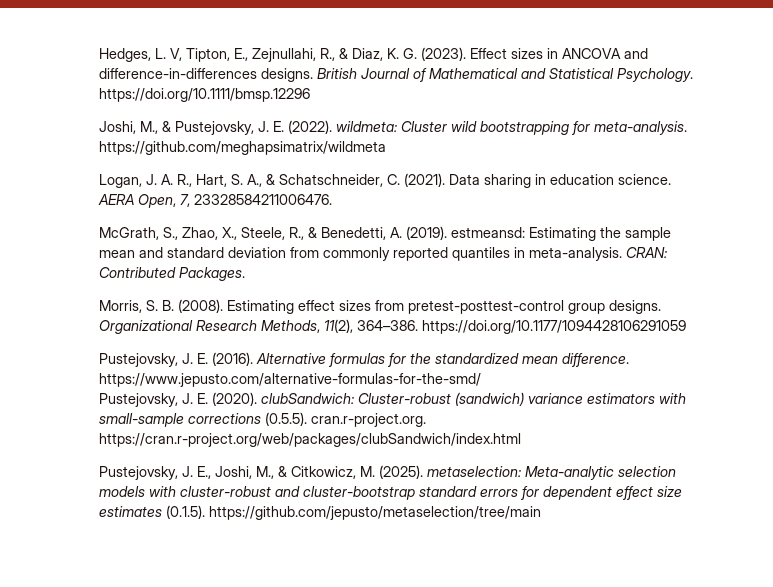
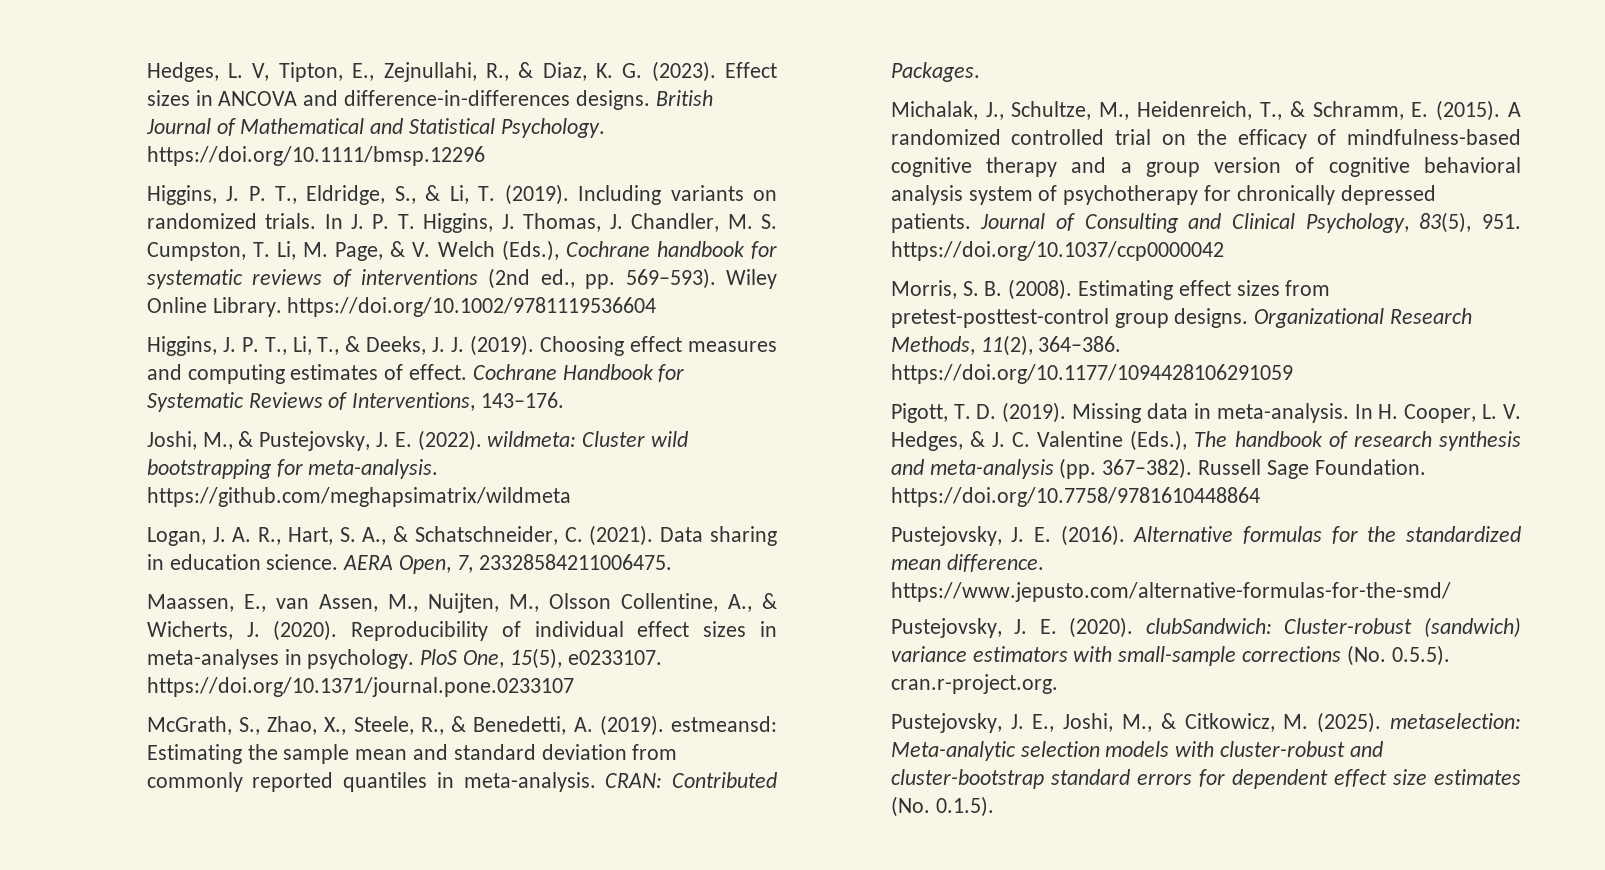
(311, 95) none -> [146,184,777,205] [146,213,778,233] [146,240,777,261] [146,268,777,289] [146,297,657,317] [146,335,777,356] [146,364,685,384] [146,392,564,412] // Higgins, J. P. T., Eldridge, S., & Li, T. (2019). Including variants on randomized trials. In J. P. T. Higgins, J. Thomas, J. Chandler, M. S. Cumpston, T. Li, M. Page, & V. Welch (Eds.), Cochrane handbook for systematic reviews of interventions (2nd ed., pp. 569–593). Wiley Online Library. https://doi.org/10.1002/9781119536604 // Higgins, J. P. T., Li, T., & Deeks, J. J. (2019). Choosing effect measures and computing estimates of effect. Cochrane Handbook for Systematic Reviews of Interventions, 143–176.
[194,194,333,205] 23328584211006476. -> [478,554,672,570] [146,593,777,613] [146,620,777,641] [146,648,662,669] [146,677,574,697] 23328584211006475. // Maassen, E., van Assen, M., Nuijten, M., Olsson Collentine, A., & Wicherts, J. (2020). Reproducibility of individual effect sizes in meta-analyses in psychology. PloS One, 15(5), e0233107. https://doi.org/10.1371/journal.pone.0233107
(246, 274) none -> [890,100,1521,121] [890,129,1521,149] [890,157,1521,177] [890,185,1436,205] [890,212,1521,233] [890,241,1224,261] // Michalak, J., Schultze, M., Heidenreich, T., & Schramm, E. (2015). A randomized controlled trial on the efficacy of mindfulness-based cognitive therapy and a group version of cognitive behavioral analysis system of psychotherapy for chronically depressed patients. Journal of Consulting and Clinical Psychology, 83(5), 951. https://doi.org/10.1037/ccp0000042
(687, 327) none -> [890,402,1521,423] [890,430,1521,451] [890,458,1426,479] [890,487,1260,507] // Pigott, T. D. (2019). Missing data in meta-analysis. In H. Cooper, L. V. Hedges, & J. C. Valentine (Eds.), The handbook of research synthesis and meta-analysis (pp. 367–382). Russell Sage Foundation. https://doi.org/10.7758/9781610448864
[265,412,308,426] (0.5.5). -> [1346,645,1450,666] (No. 0.5.5).
[99,433,522,447] https://cran.r-project.org/web/packages/clubSandwich/index.html -> (1058, 684) none
[166,505,542,520] (0.1.5). https://github.com/jepusto/metaselection/tree/main -> [890,796,994,817] (No. 0.1.5).

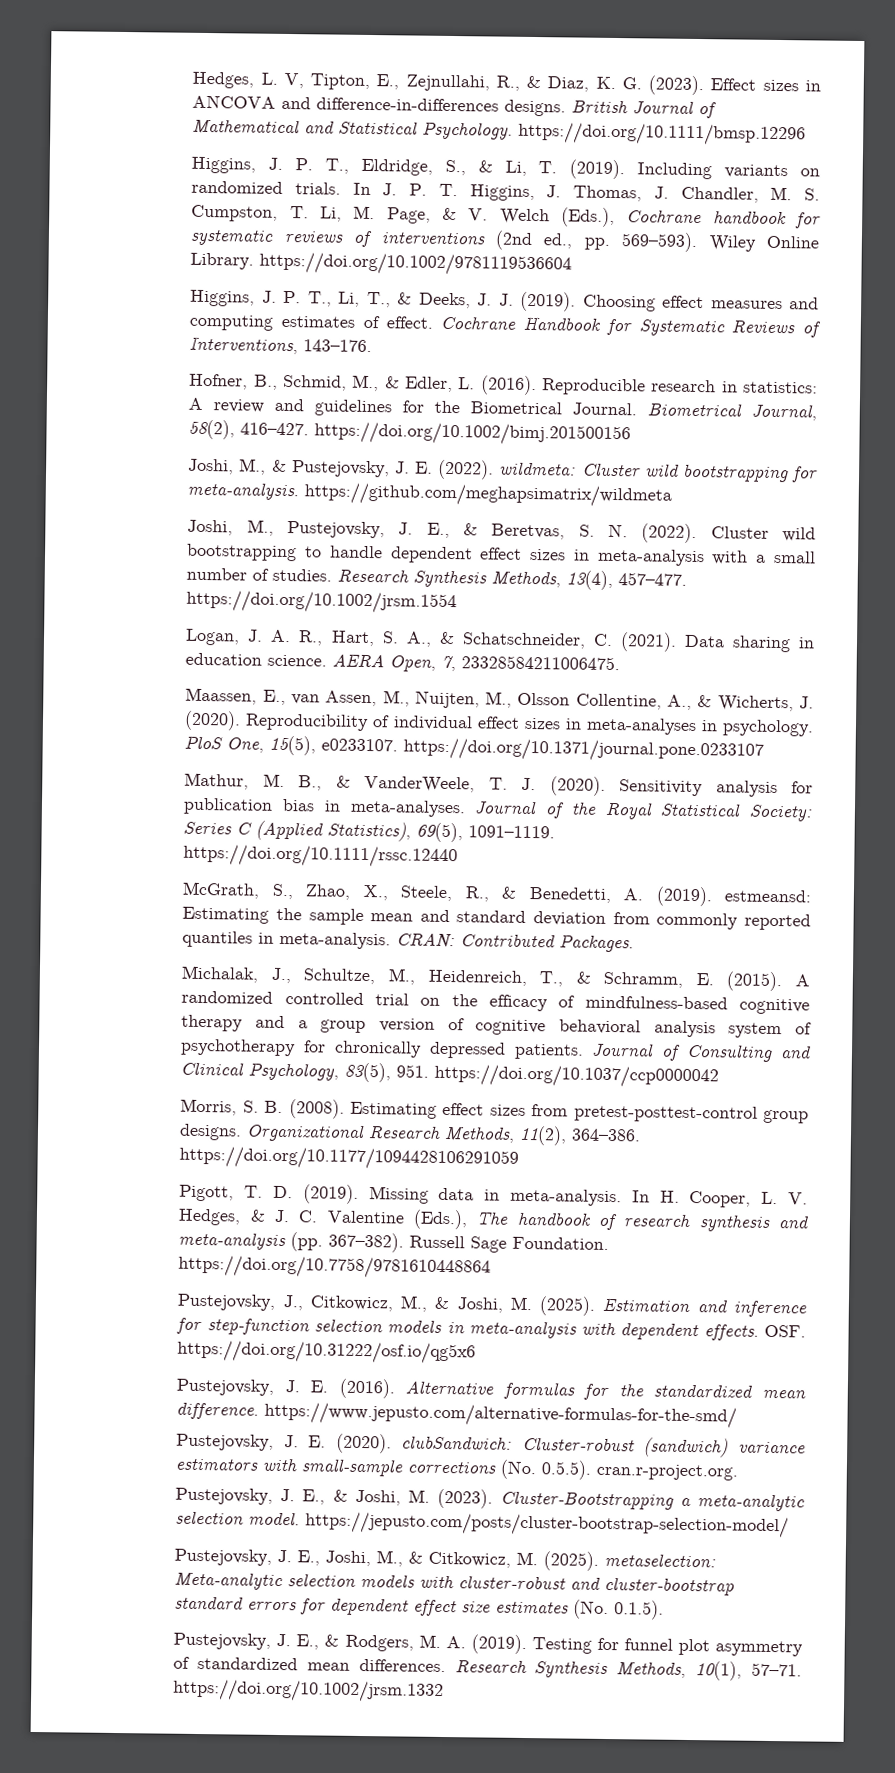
(564, 400) none -> [189,373,818,396] [188,397,817,421] [188,419,632,447] // Hofner, B., Schmid, M., & Edler, L. (2016). Reproducible research in statistics: A review and guidelines for the Biometrical Journal. Biometrical Journal, 58(2), 416–427. https://doi.org/10.1002/bimj.201500156
(571, 497) none -> [187,519,816,544] [186,543,816,567] [186,567,688,591] [186,589,458,615] // Joshi, M., Pustejovsky, J. E., & Beretvas, S. N. (2022). Cluster wild bootstrapping to handle dependent effect sizes in meta-analysis with a small number of studies. Research Synthesis Methods, 13(4), 457–477. https://doi.org/10.1002/jrsm.1554
(574, 687) none -> [184,772,813,798] [183,797,813,822] [183,820,556,843] [183,843,459,869] // Mathur, M. B., & VanderWeele, T. J. (2020). Sensitivity analysis for publication bias in meta‐analyses. Journal of the Royal Statistical Society: Series C (Applied Statistics), 69(5), 1091–1119. https://doi.org/10.1111/rssc.12440
(1260, 497) none -> [177,1293,807,1318] [176,1317,806,1341] [177,1339,477,1365] // Pustejovsky, J., Citkowicz, M., & Joshi, M. (2025). Estimation and inference for step-function selection models in meta-analysis with dependent effects. OSF. https://doi.org/10.31222/osf.io/qg5x6
(1058, 684) none -> [175,1487,805,1512] [175,1510,790,1539] // Pustejovsky, J. E., & Joshi, M. (2023). Cluster-Bootstrapping a meta-analytic selection model. https://jepusto.com/posts/cluster-bootstrap-selection-model/
(994, 806) none -> [173,1632,803,1657] [173,1656,803,1681] [173,1678,445,1704] // Pustejovsky, J. E., & Rodgers, M. A. (2019). Testing for funnel plot asymmetry of standardized mean differences. Research Synthesis Methods, 10(1), 57–71. https://doi.org/10.1002/jrsm.1332

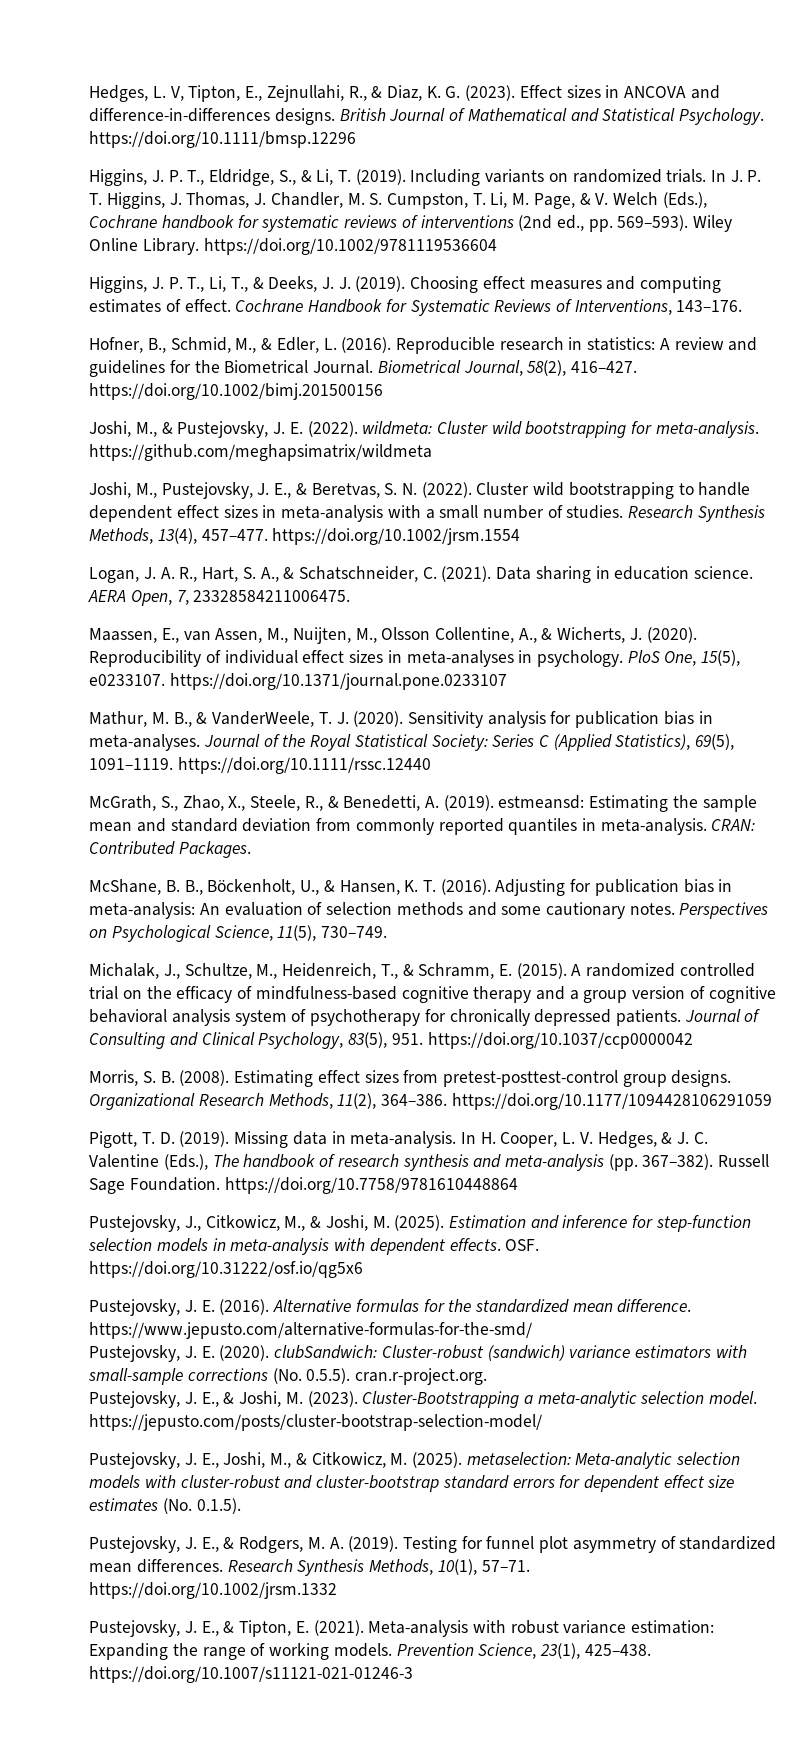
(635, 943) none -> [89,879,733,896] [89,902,769,919] [89,925,388,942] // McShane, B. B., Böckenholt, U., & Hansen, K. T. (2016). Adjusting for publication bias in meta-analysis: An evaluation of selection methods and some cautionary notes. Perspectives on Psychological Science, 11(5), 730–749.
(445, 1691) none -> [89,1620,715,1637] [89,1643,651,1660] [89,1666,414,1683] // Pustejovsky, J. E., & Tipton, E. (2021). Meta-analysis with robust variance estimation: Expanding the range of working models. Prevention Science, 23(1), 425–438. https://doi.org/10.1007/s11121-021-01246-3

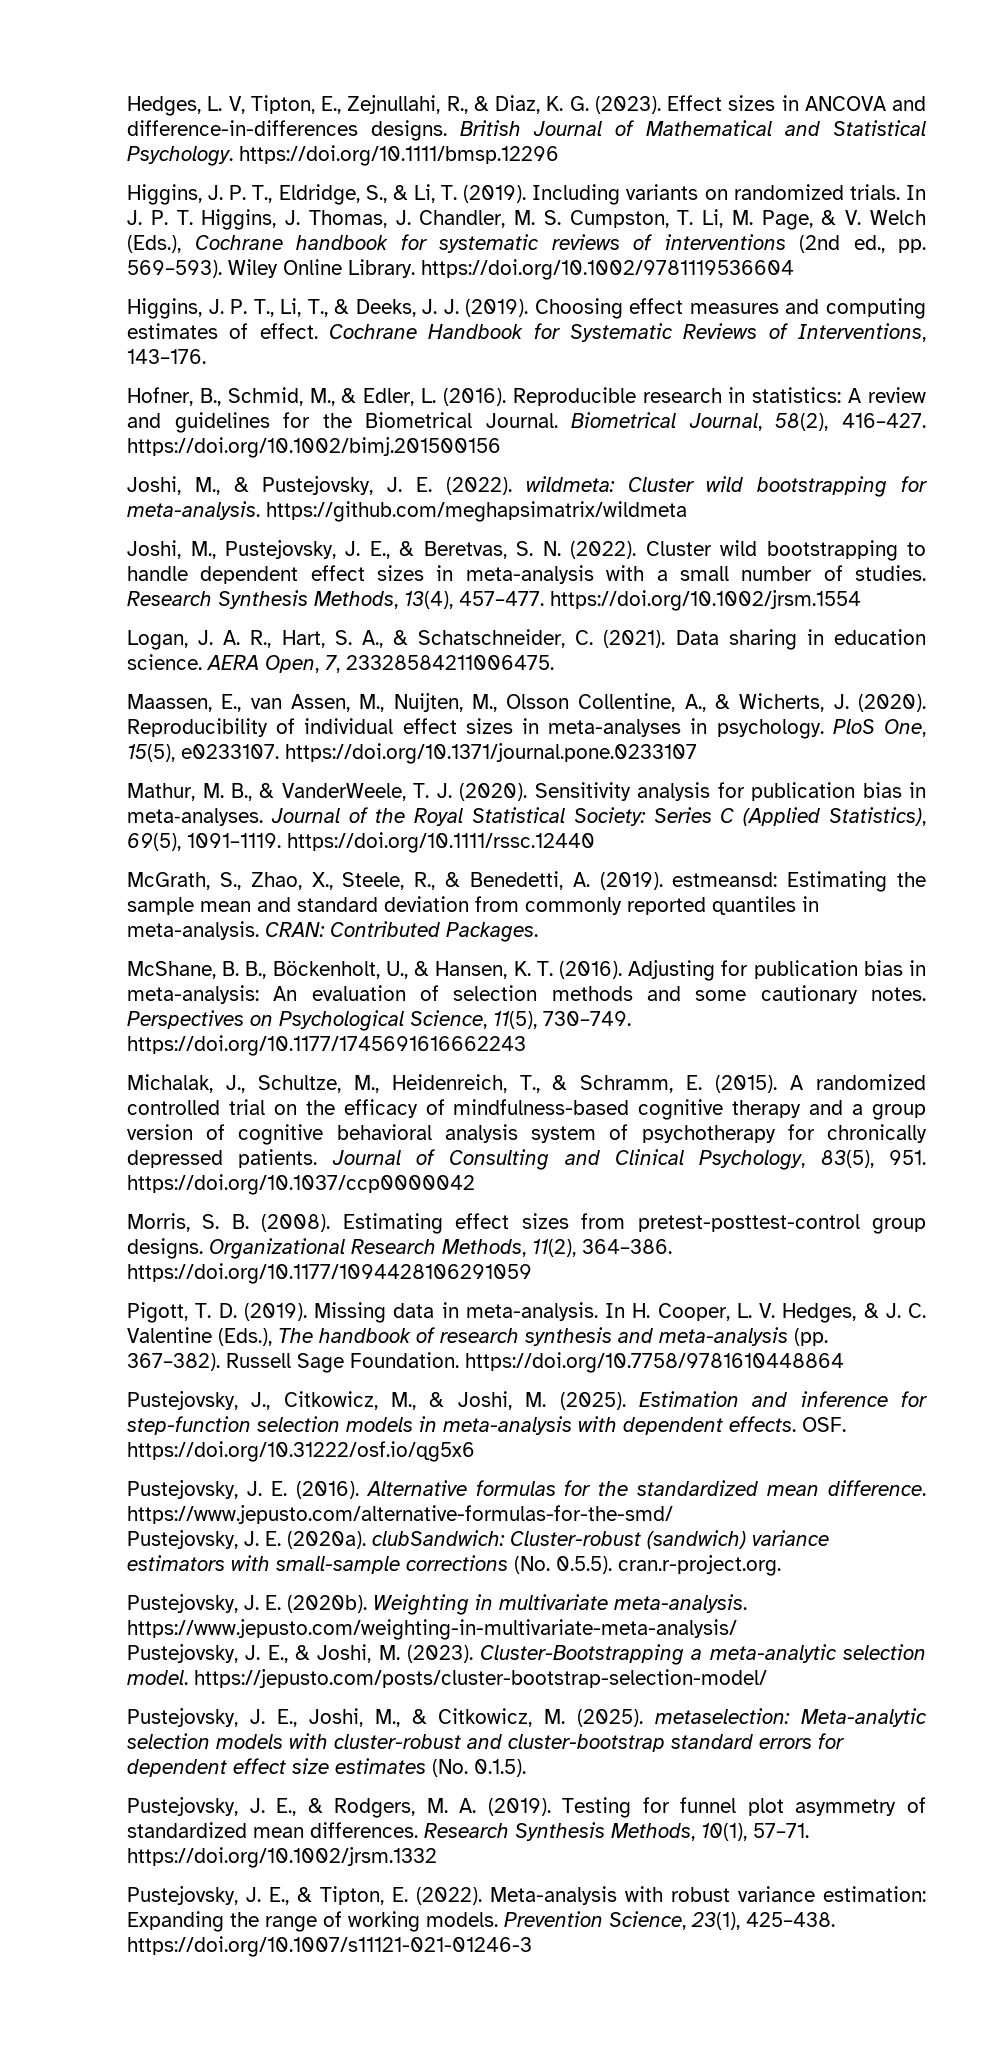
(388, 932) none -> [127,1035,527,1056] https://doi.org/10.1177/1745691616662243
[219,1345,270,1361] (2020). -> [287,1531,367,1549] (2020a).
(488, 1376) none -> [127,1594,748,1615] [127,1619,738,1640] // Pustejovsky, J. E. (2020b). Weighting in multivariate meta-analysis. https://www.jepusto.com/weighting-in-multivariate-meta-analysis/
[313,1620,364,1636] (2021). -> [416,1887,483,1905] (2022).

